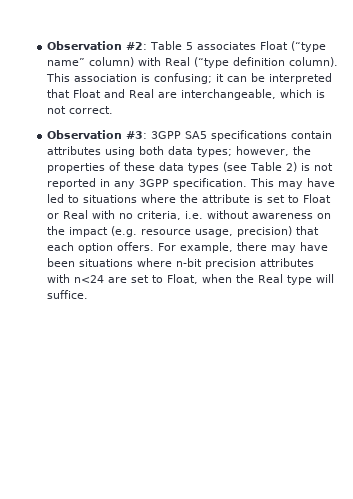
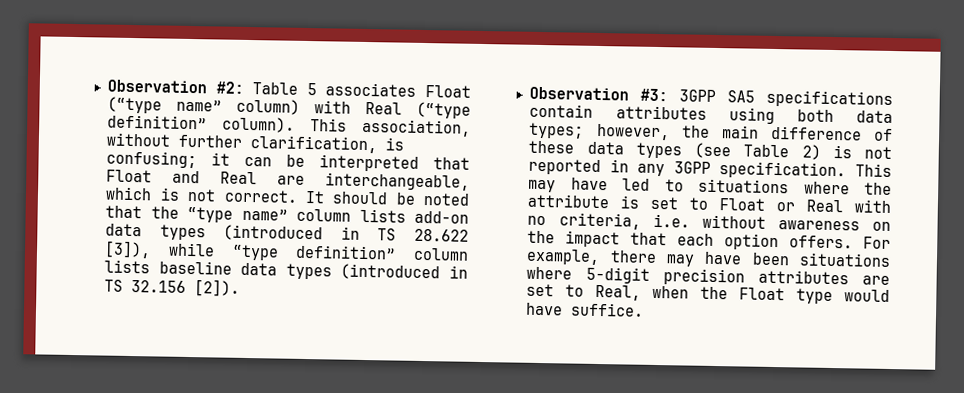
[233,57,286,66] definition -> [107,114,208,130] definition”
[74,74,138,82] association -> [362,118,471,137] [106,132,378,154] association, without further clarification,
(114, 110) none -> [304,190,470,206] [105,205,469,224] [105,223,470,242] [104,240,469,261] [104,259,468,281] [104,279,241,297] It should be noted that the “type name” column lists add-on data types (introduced in TS 28.622 [3]), while “type definition” column lists baseline data types (introduced in TS 32.156 [2]).
[47,163,106,173] properties -> [721,125,862,141] main difference
[111,226,293,237] (e.g. resource usage, precision) -> (621, 239) none
[176,258,203,267] n-bit -> [585,266,650,284] 5-digit
[47,274,105,283] with n<24 -> (849, 277) none
[167,274,199,284] Float, -> [595,284,642,301] Real,
[258,274,335,285] Real type will -> [739,287,890,305] [525,302,564,316] Float type would have

